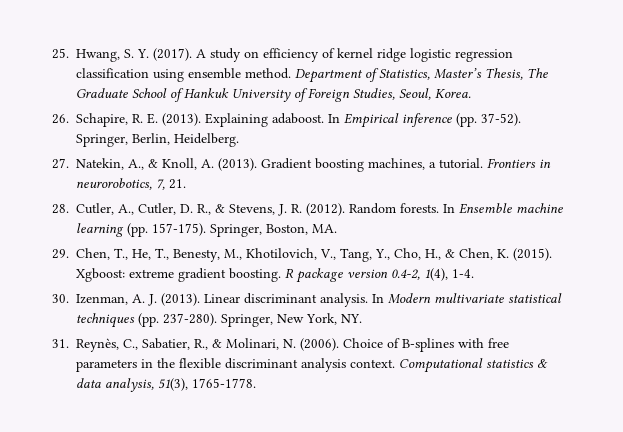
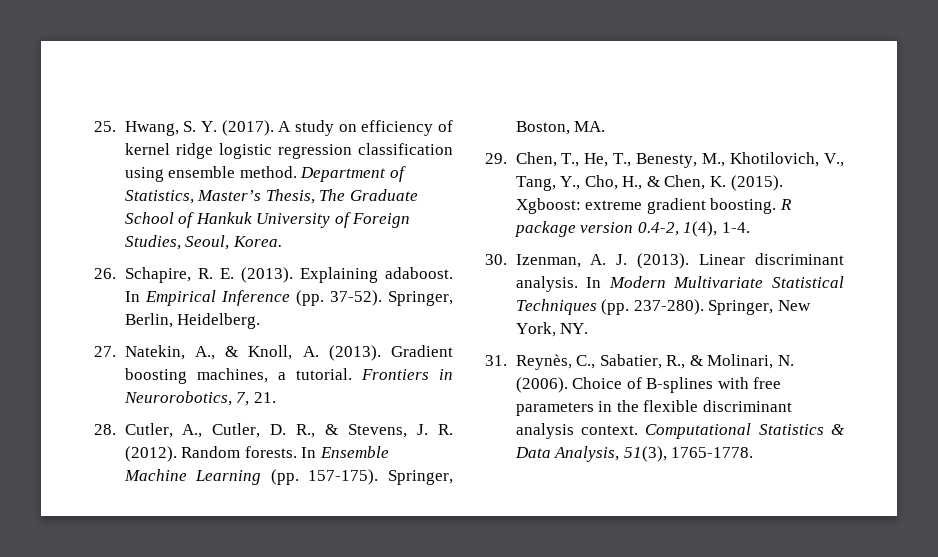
[402,113,452,127] inference -> [220,290,290,306] Inference
[76,178,152,190] neurorobotics, -> [123,391,232,406] Neurorobotics,
[516,203,563,213] [76,223,124,237] machine learning -> [123,469,262,485] Machine Learning
[434,293,562,303] [76,313,135,328] multivariate statistical techniques -> [673,276,844,288] [515,299,597,315] Multivariate Statistical Techniques
[486,359,548,368] [76,378,154,392] statistics & data analysis, -> [758,424,845,435] [514,446,620,462] Statistics & Data Analysis,

